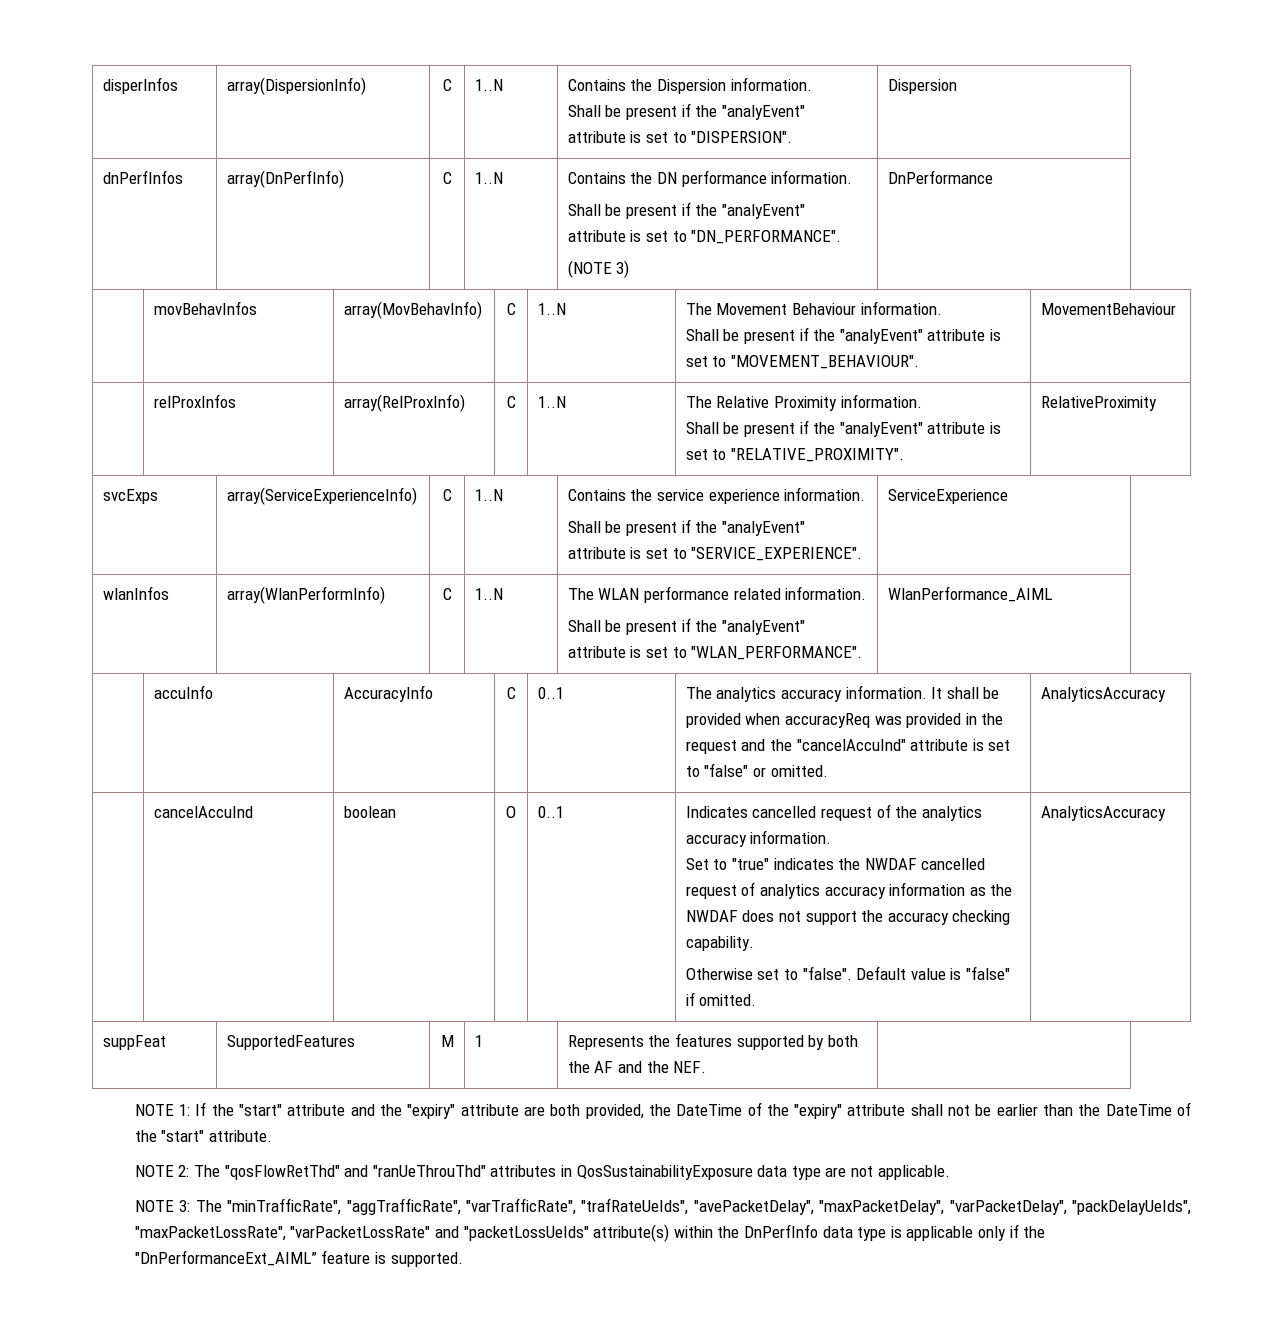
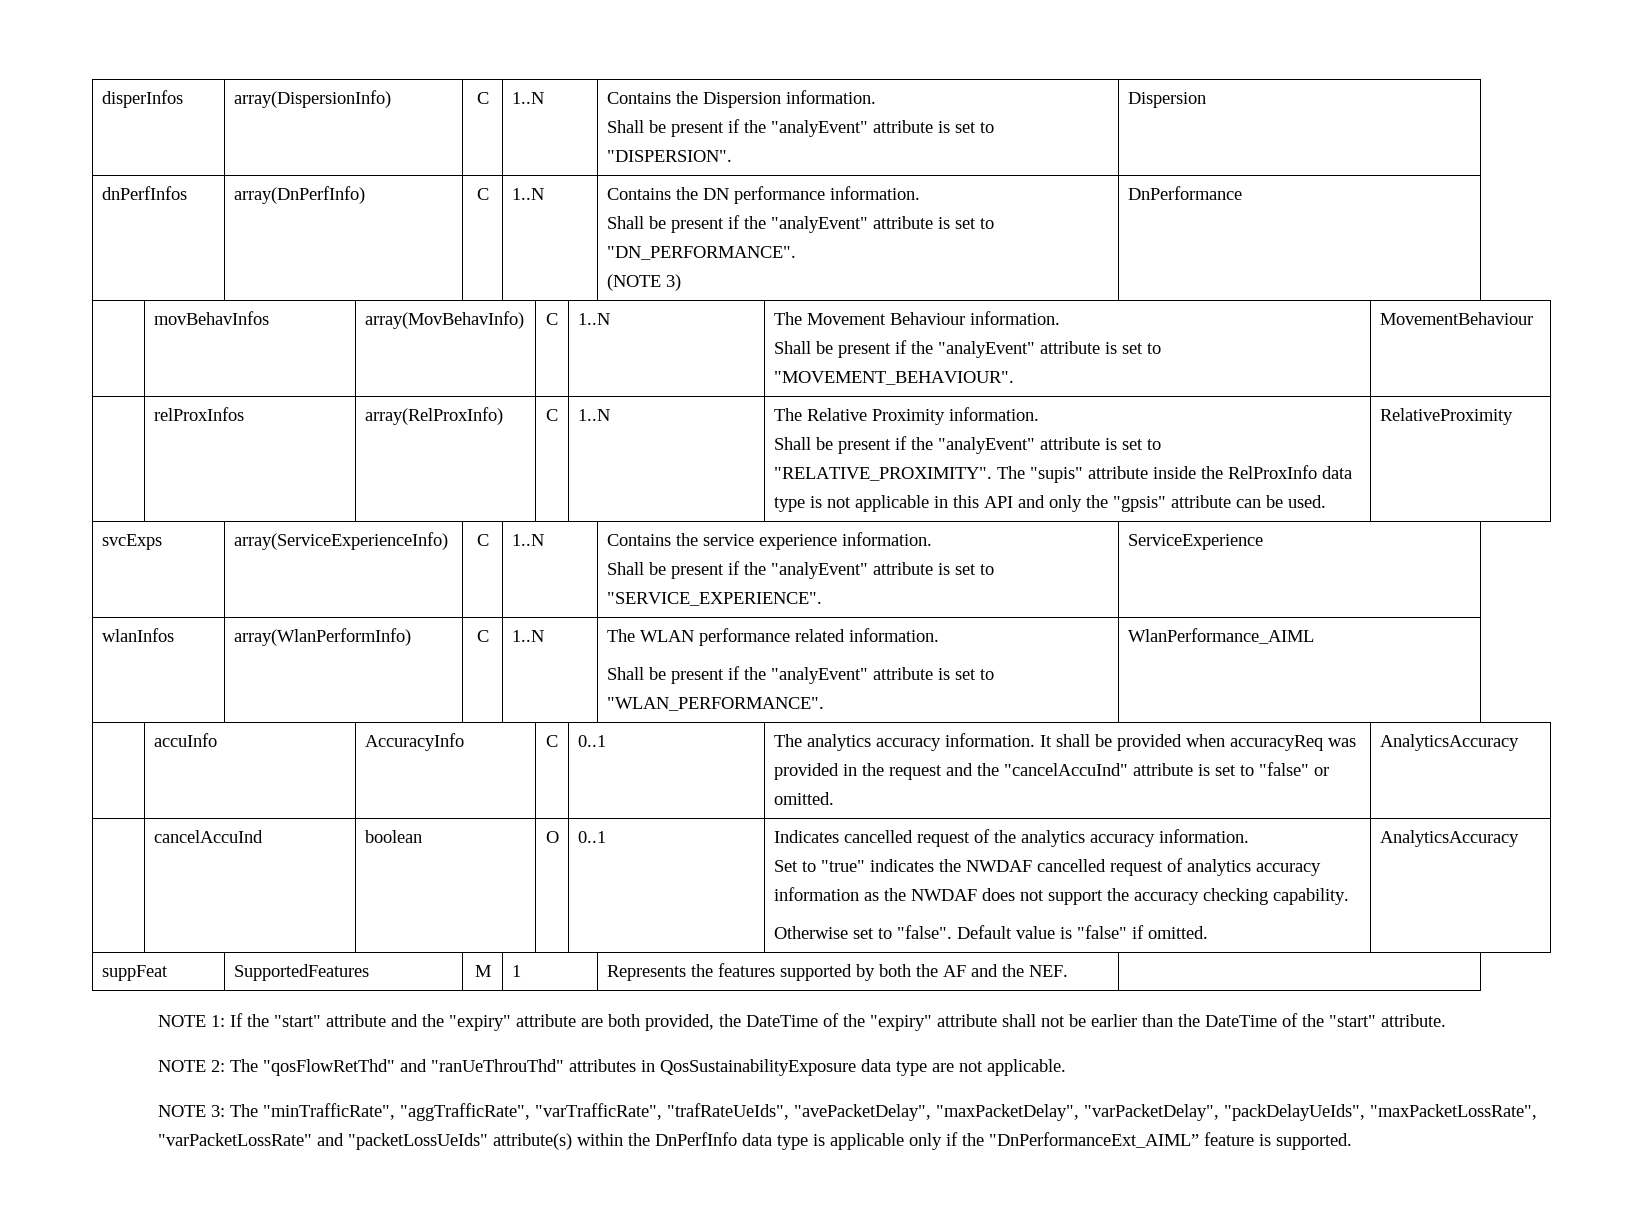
(904, 455) none -> [996,465,1352,483] [773,495,1326,512] The "supis" attribute inside the RelProxInfo data type is not applicable in this API and only the "gpsis" attribute can be used.

